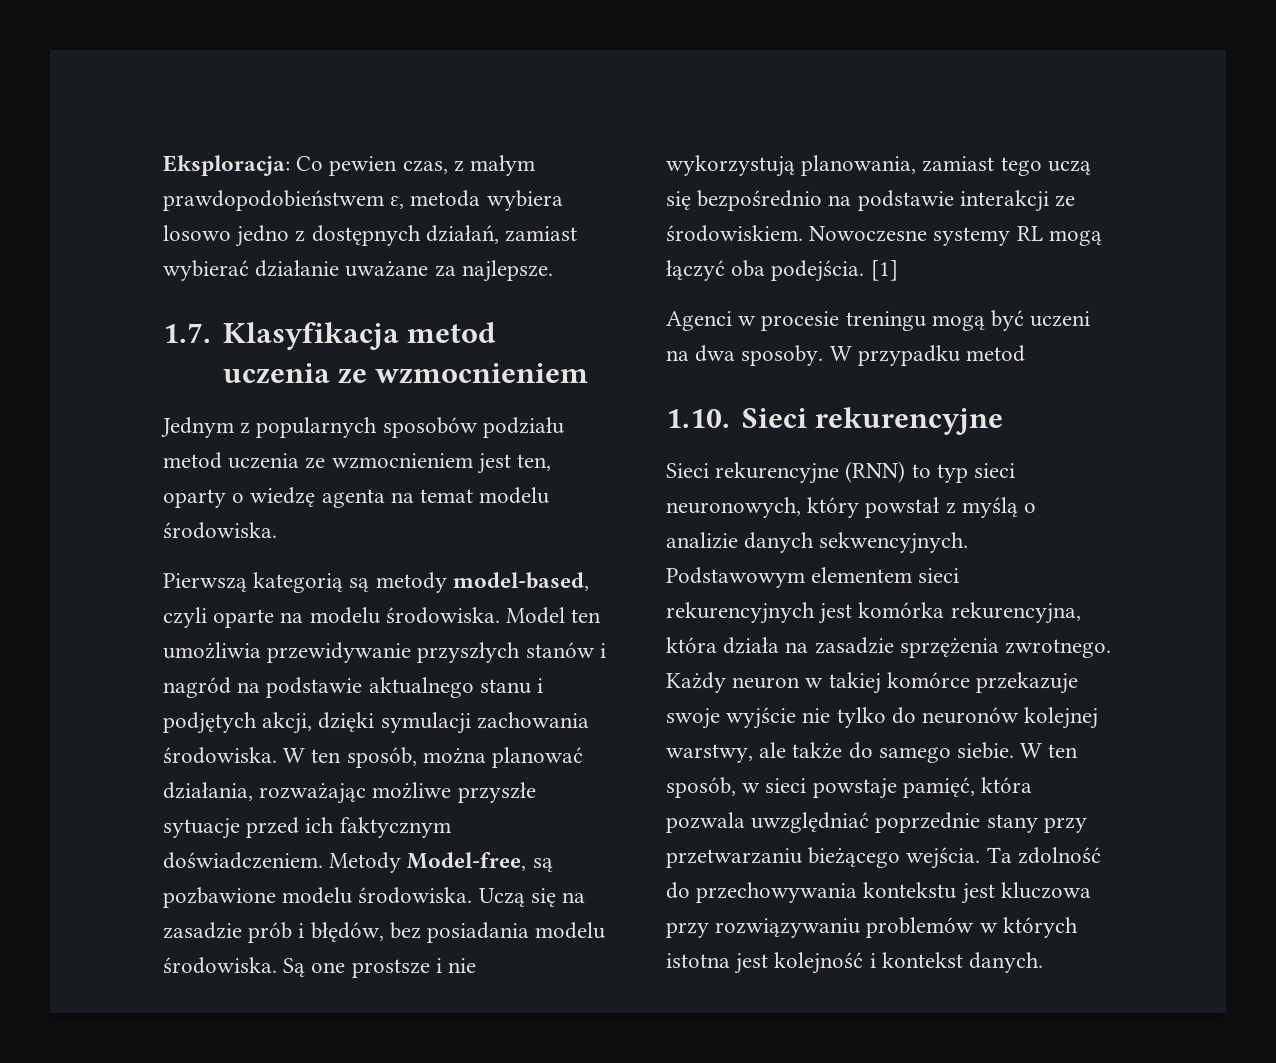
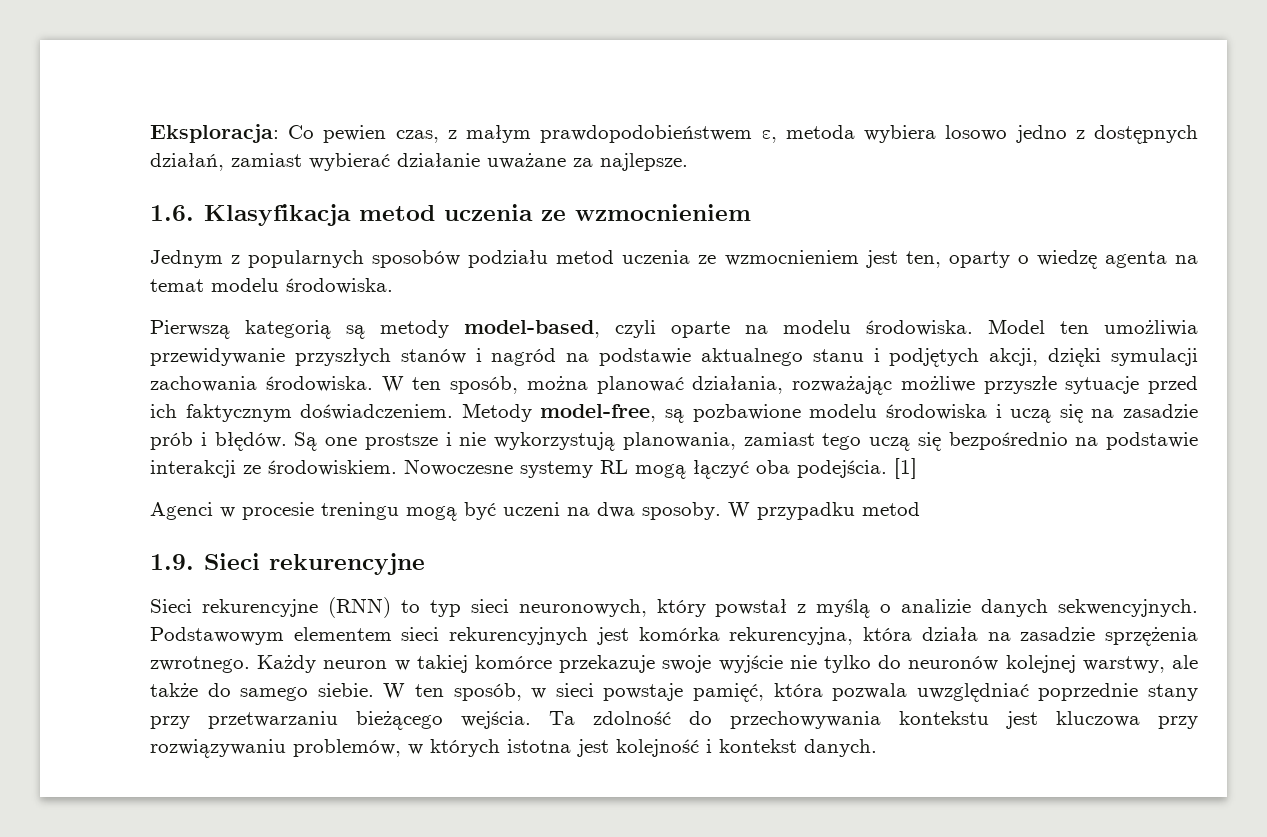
[163,323,211,343] 1.7. -> [150,205,194,221] 1.6.
[407,852,527,871] Model-free, -> [540,404,657,422] model-free,
[358,887,525,907] środowiska. Uczą -> [885,404,1052,423] środowiska i uczą
[310,922,606,943] [163,957,277,974] błędów, bez posiadania modelu środowiska. -> [214,432,287,451] błędów.
[666,409,730,428] 1.10. -> [150,554,194,570] 1.9.
[866,917,975,938] problemów -> [293,739,401,757] problemów,

